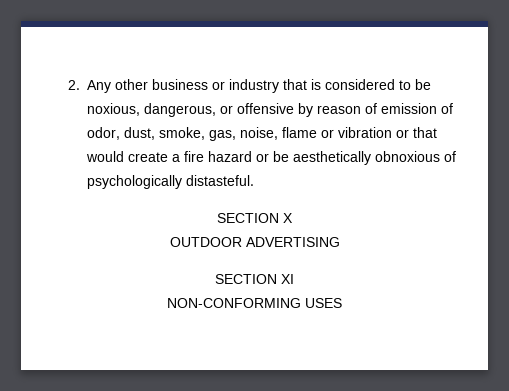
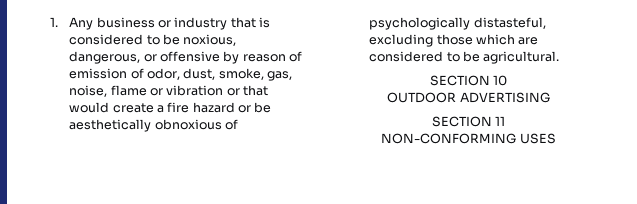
[68,79,149,93] 2. Any other -> [50,17,94,30] 1. Any
[186,175,255,186] [217,213,293,223] distasteful. // SECTION X -> [473,17,546,29] [369,34,539,47] [369,51,560,64] [429,75,508,86] distasteful, excluding those which are considered to be agricultural. // SECTION 10
[281,274,294,284] XI -> [495,116,506,126] 11

